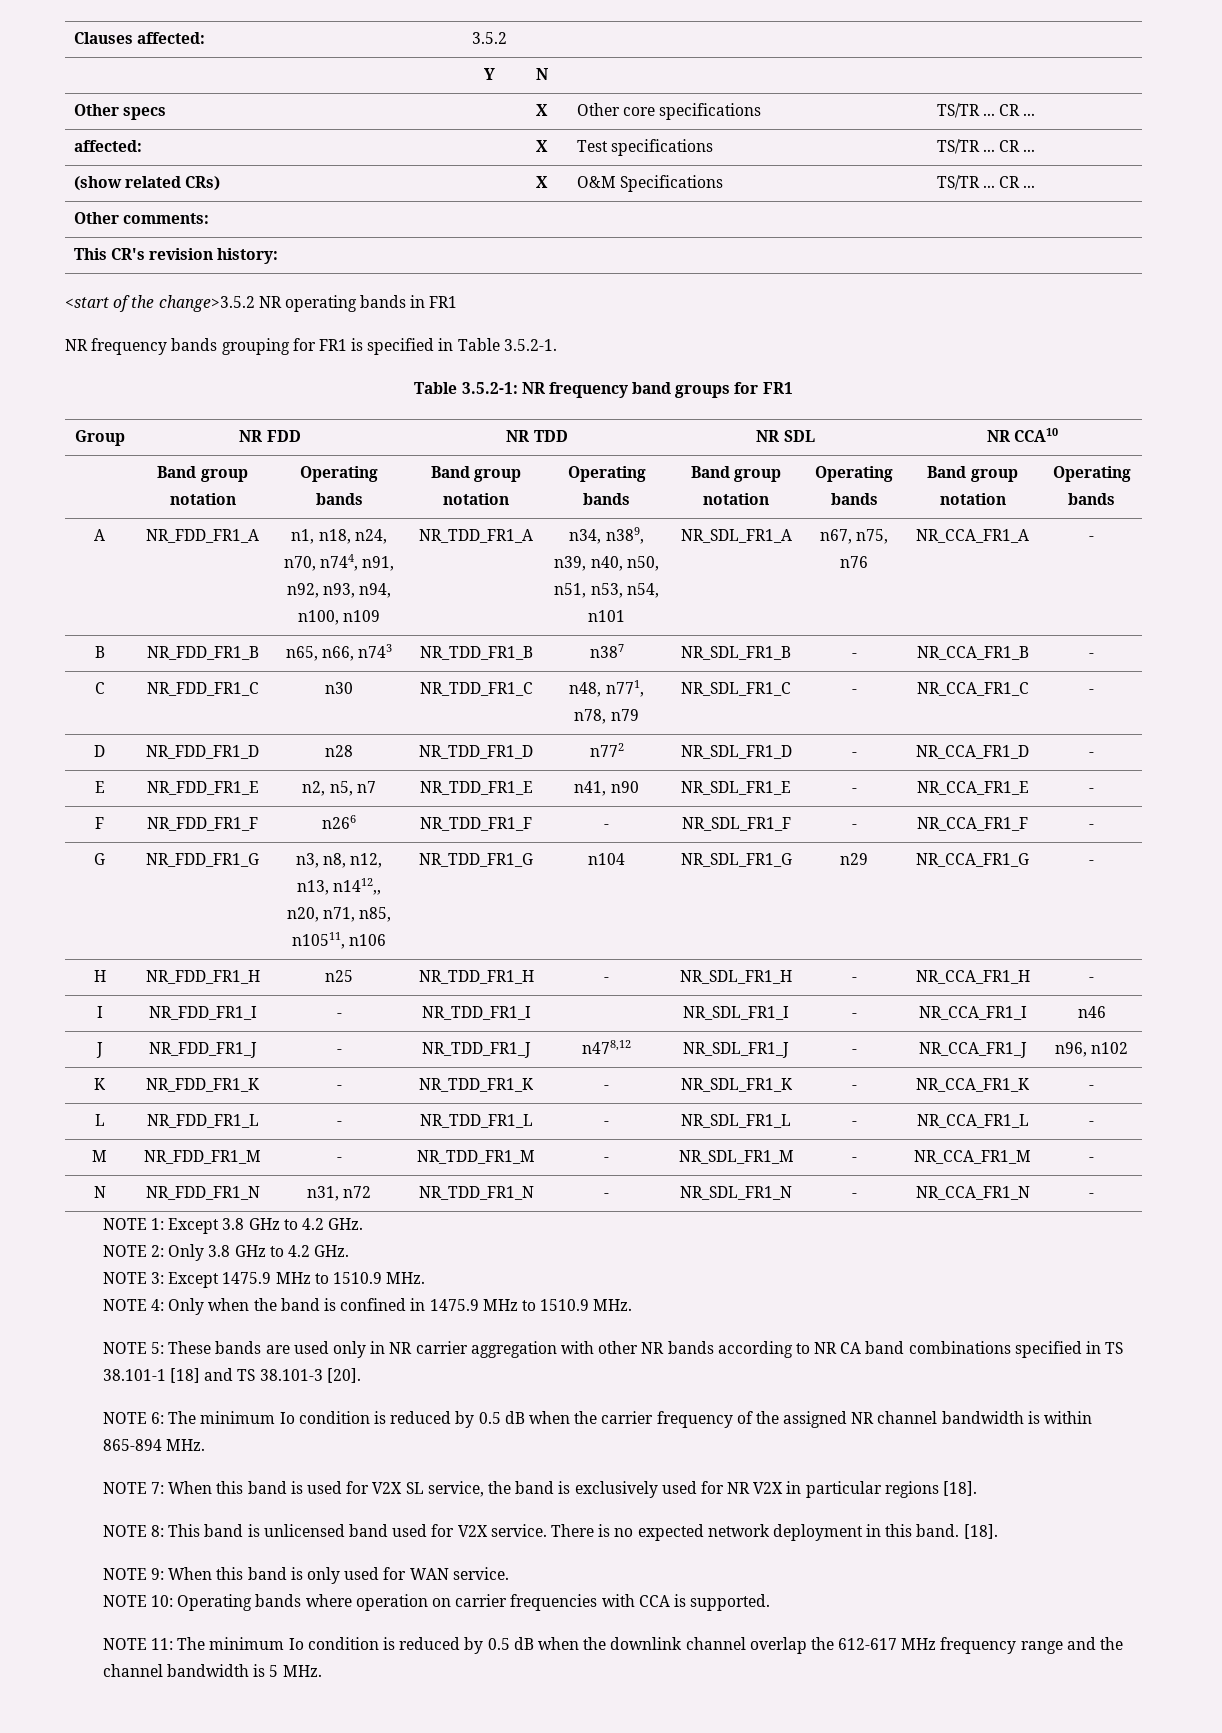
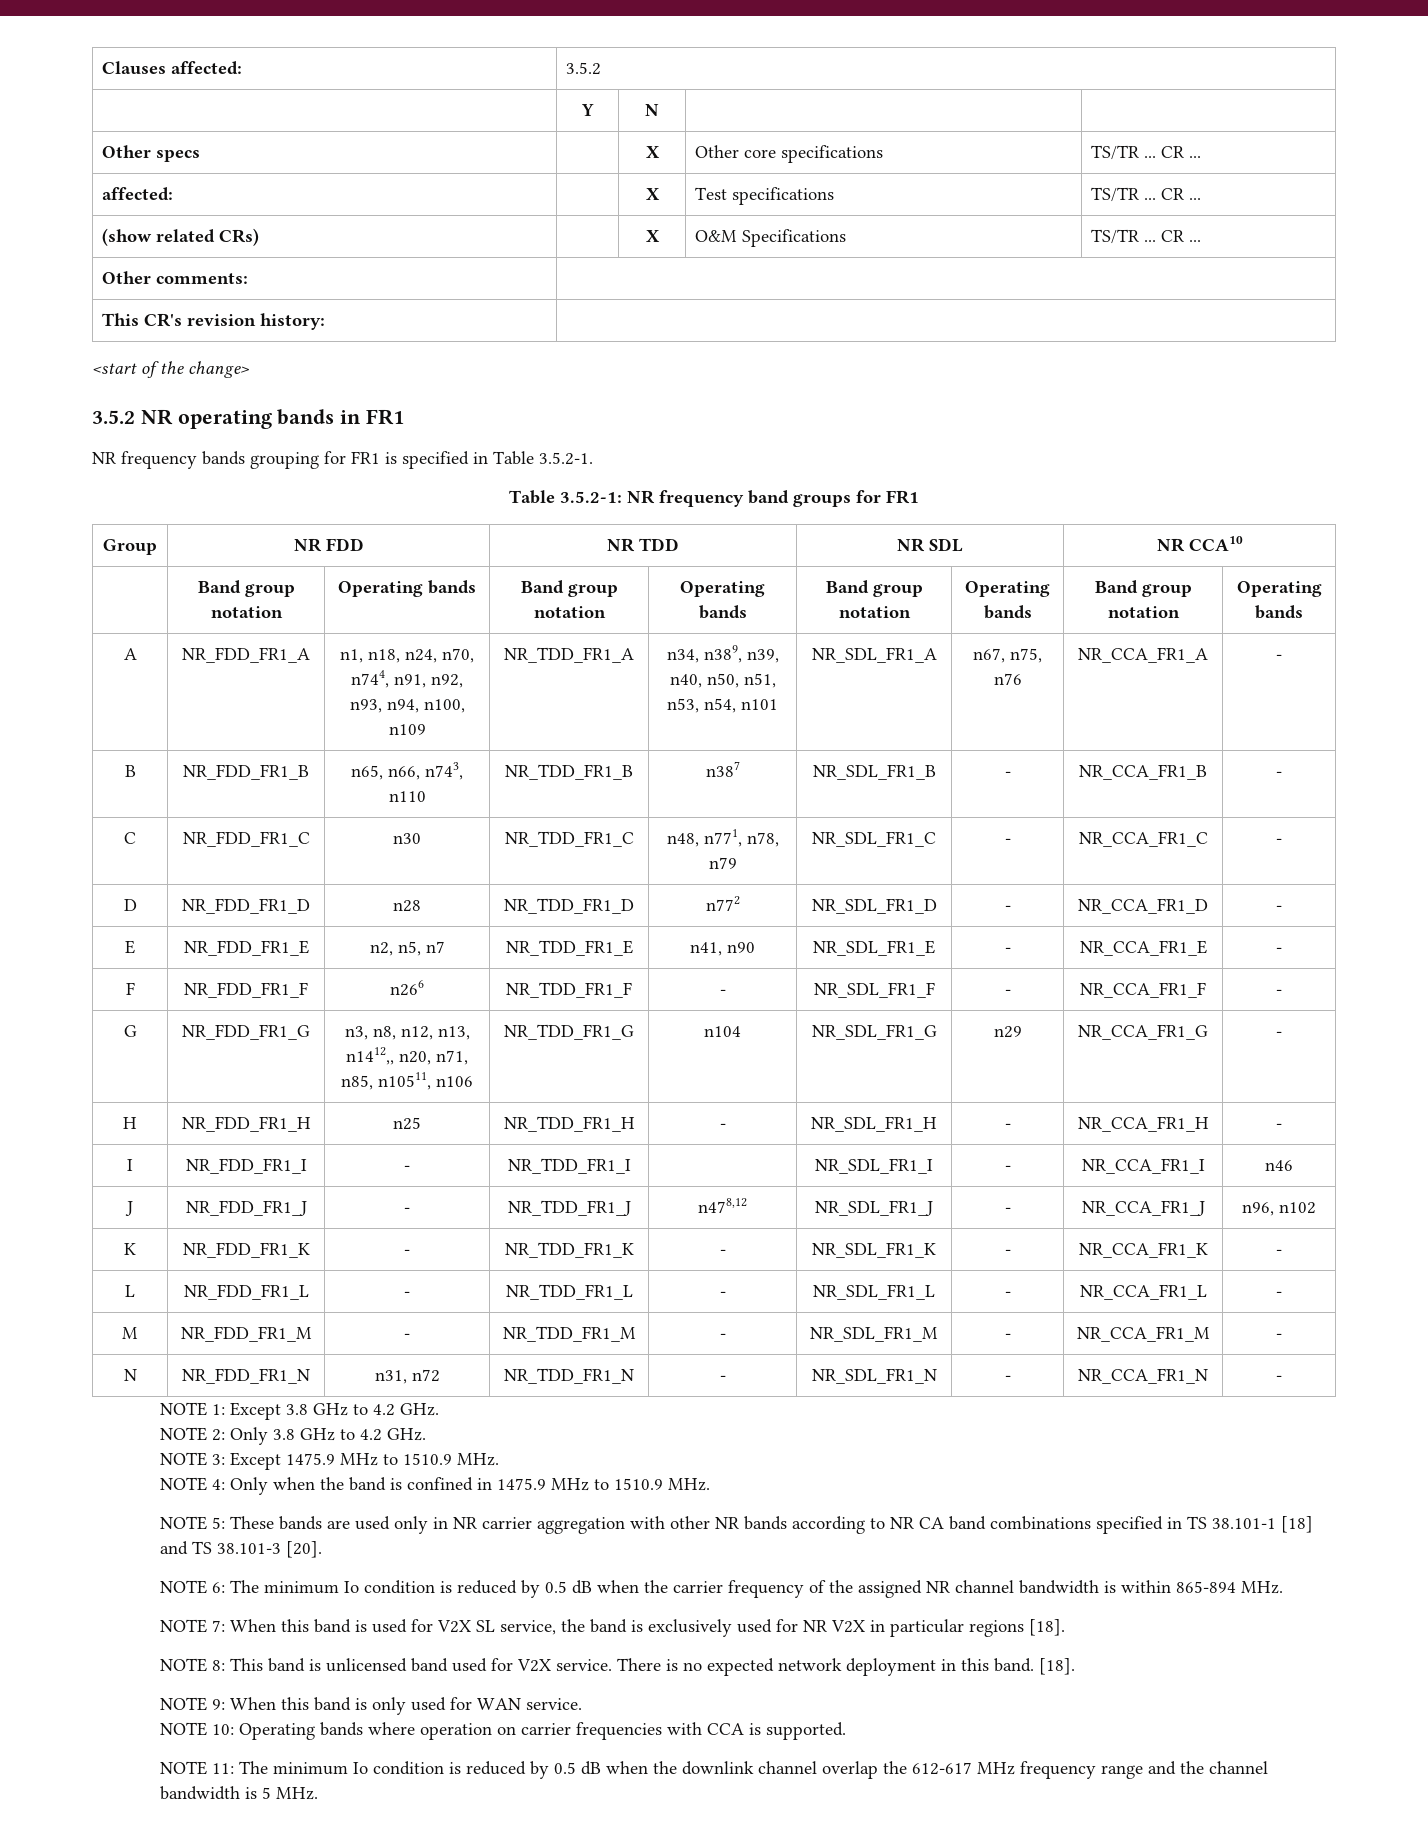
[158,295,255,312] change>3.5.2 -> [188,361,249,378] [92,410,135,424] change> // 3.5.2
[358,644,393,658] n743 -> [424,762,463,780] [388,791,426,802] n743, n110

